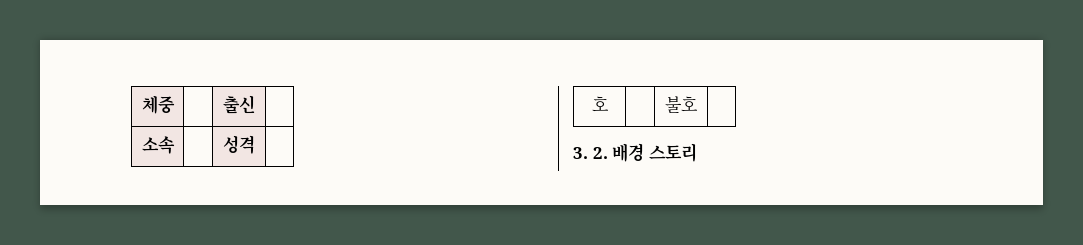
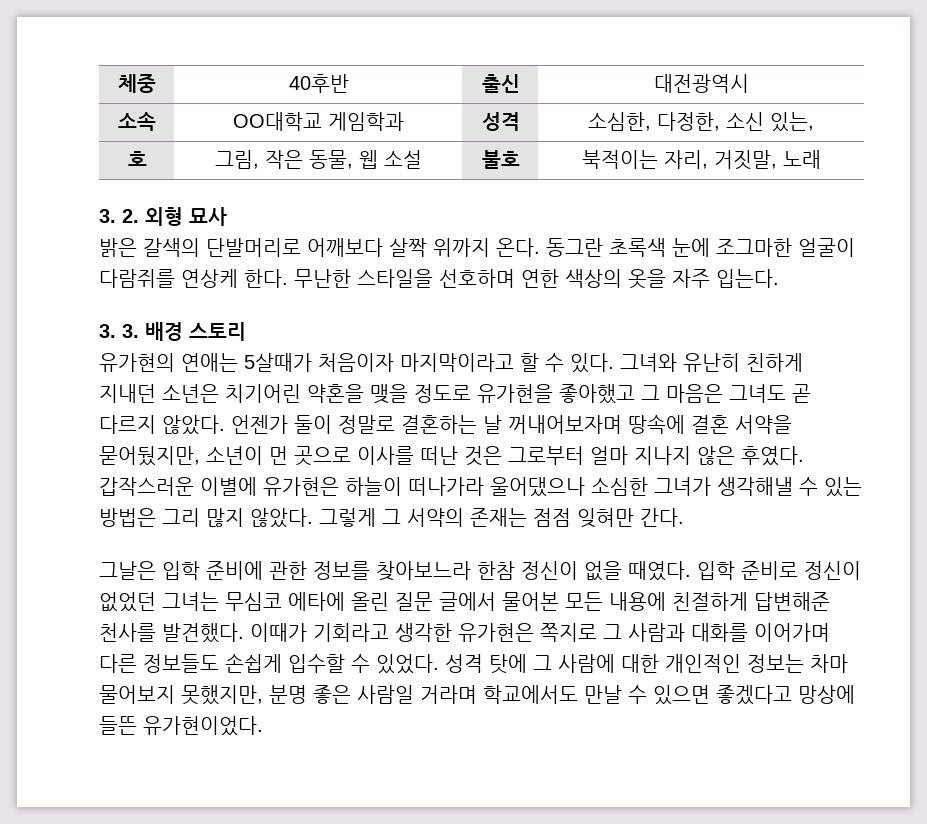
(175, 104) none -> [288,74,349,93] 40후반
(255, 104) none -> [653,74,749,93] 대전광역시
(175, 145) none -> [233,112,404,131] OO대학교 게임학과
[591,96,609,112] [665,96,698,113] [573,143,697,162] // 호 | | 불호 | // 3. 2. 배경 스토리 -> [588,112,814,132] [127,151,147,166] [215,150,422,169] [481,150,520,169] [581,150,821,170] [99,207,227,226] [99,238,855,257] [99,269,779,289] [99,322,246,341] [99,353,803,373] [99,384,811,404] [99,414,792,435] [99,446,804,466] [99,477,862,497] [99,508,684,528] [99,561,861,581] [99,592,830,612] [99,623,830,643] [99,653,848,674] [99,685,855,705] [99,716,263,736] 소심한, 다정한, 소신 있는, // 호 | 그림, 작은 동물, 웹 소설 | 불호 | 북적이는 자리, 거짓말, 노래 // 3. 2. 외형 묘사 // 밝은 갈색의 단발머리로 어깨보다 살짝 위까지 온다. 동그란 초록색 눈에 조그마한 얼굴이 다람쥐를 연상케 한다. 무난한 스타일을 선호하며 연한 색상의 옷을 자주 입는다. // 3. 3. 배경 스토리 // 유가현의 연애는 5살때가 처음이자 마지막이라고 할 수 있다. 그녀와 유난히 친하게 지내던 소년은 치기어린 약혼을 맺을 정도로 유가현을 좋아했고 그 마음은 그녀도 곧 다르지 않았다. 언젠가 둘이 정말로 결혼하는 날 꺼내어보자며 땅속에 결혼 서약을 묻어뒀지만, 소년이 먼 곳으로 이사를 떠난 것은 그로부터 얼마 지나지 않은 후였다. 갑작스러운 이별에 유가현은 하늘이 떠나가라 울어댔으나 소심한 그녀가 생각해낼 수 있는 방법은 그리 많지 않았다. 그렇게 그 서약의 존재는 점점 잊혀만 간다. // 그날은 입학 준비에 관한 정보를 찾아보느라 한참 정신이 없을 때였다. 입학 준비로 정신이 없었던 그녀는 무심코 에타에 올린 질문 글에서 물어본 모든 내용에 친절하게 답변해준 천사를 발견했다. 이때가 기회라고 생각한 유가현은 쪽지로 그 사람과 대화를 이어가며 다른 정보들도 손쉽게 입수할 수 있었다. 성격 탓에 그 사람에 대한 개인적인 정보는 차마 물어보지 못했지만, 분명 좋은 사람일 거라며 학교에서도 만날 수 있으면 좋겠다고 망상에 들뜬 유가현이었다.

